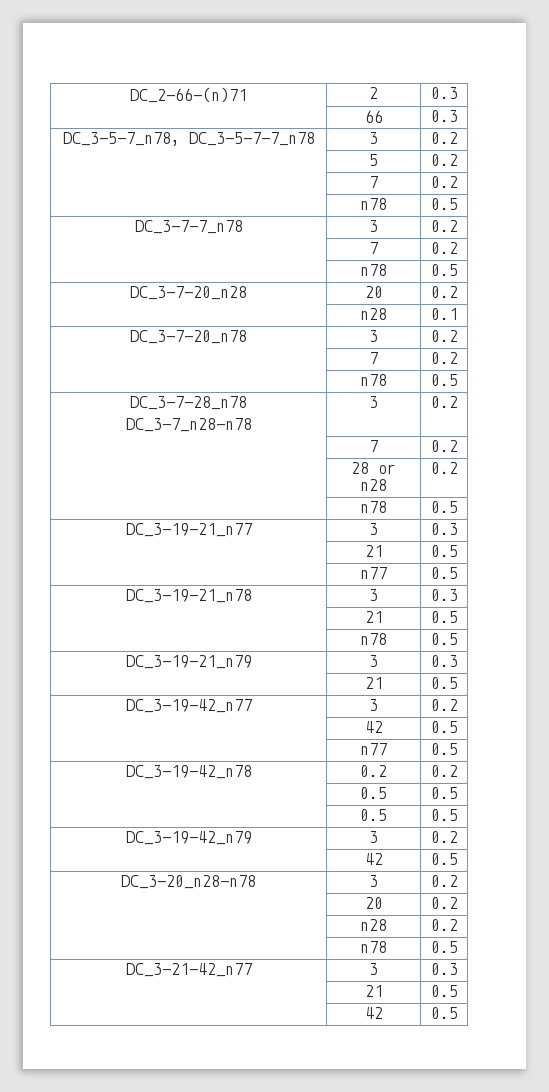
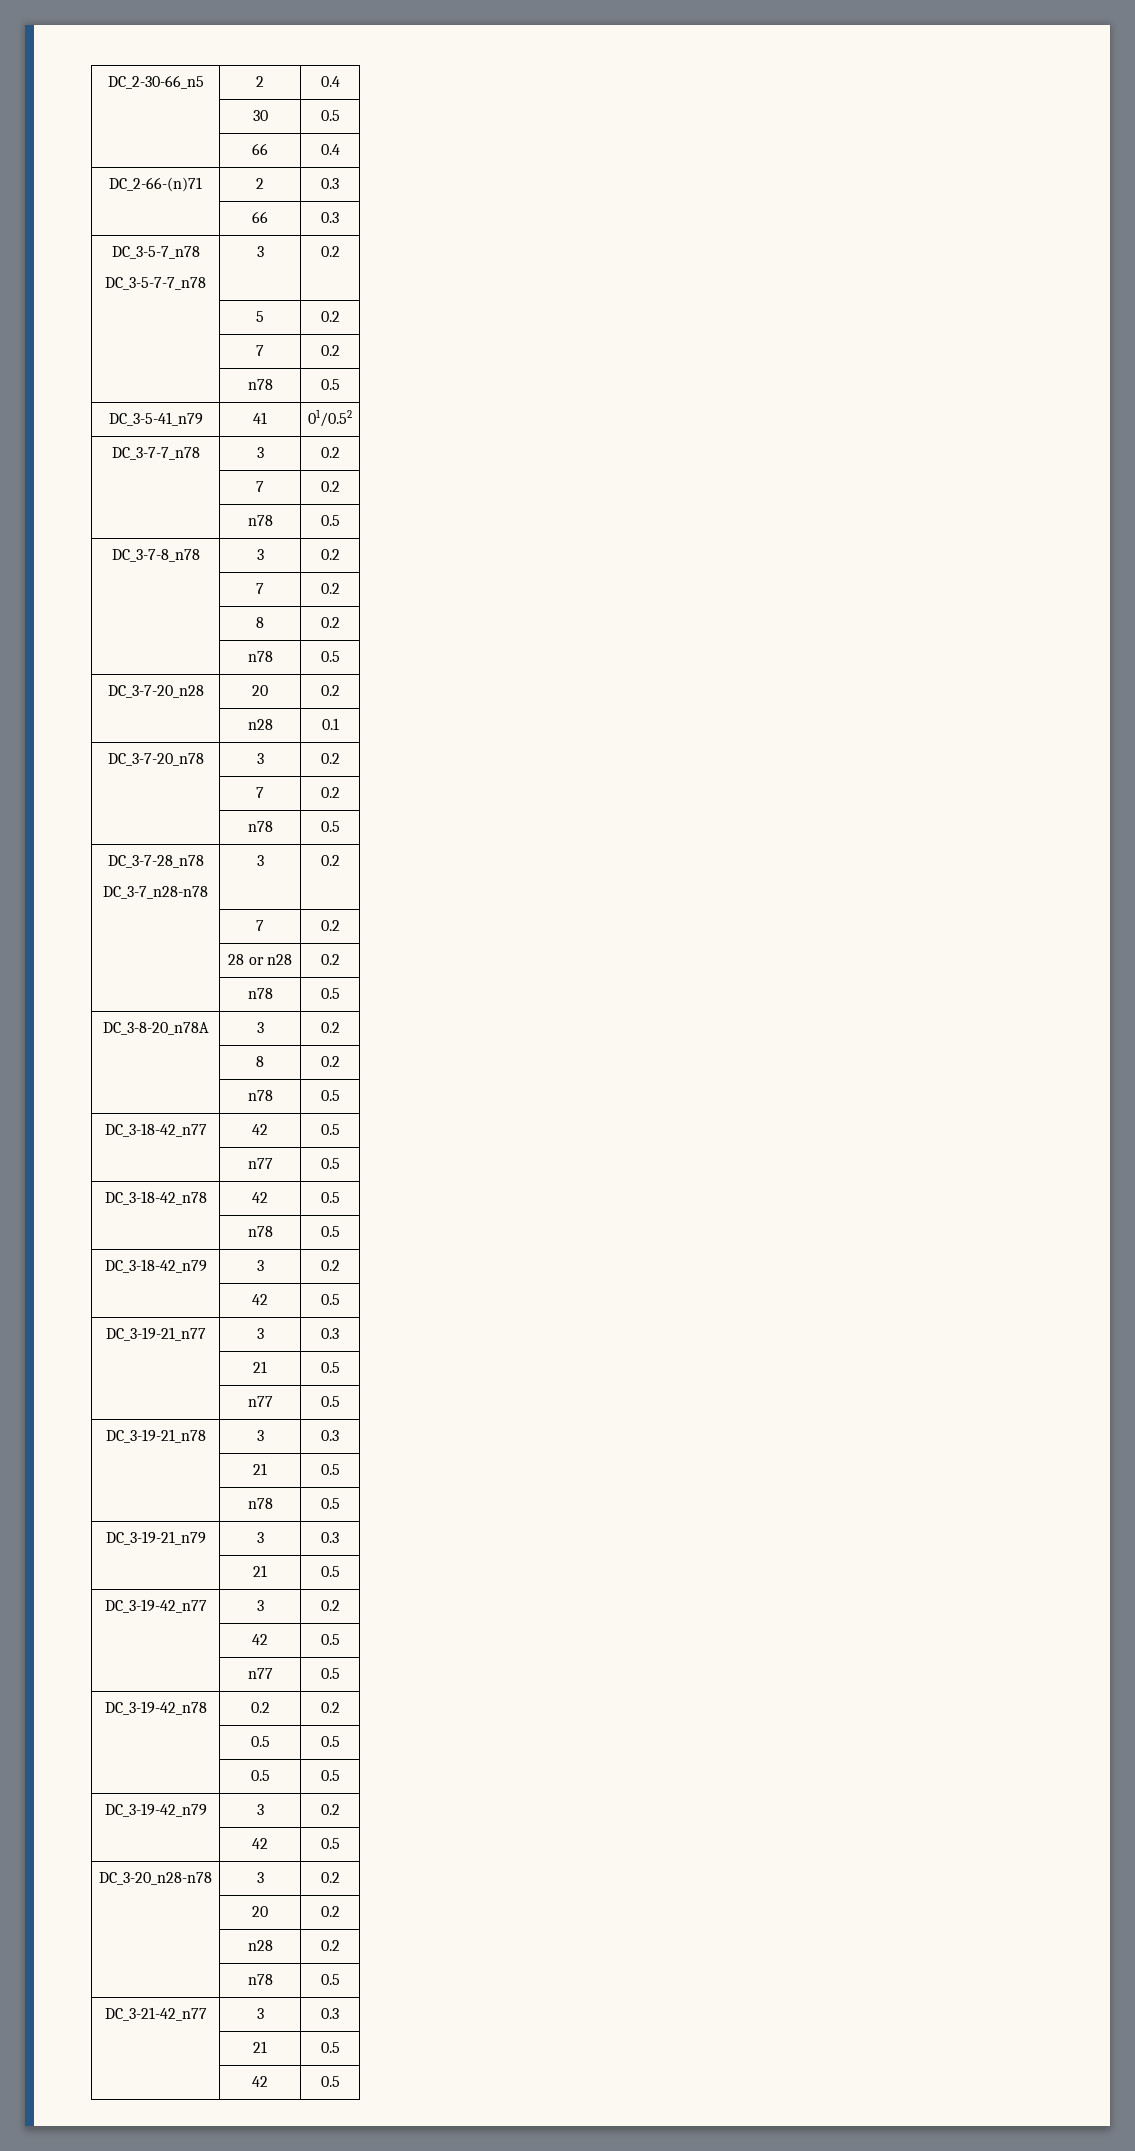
(130, 95) none -> [107,75,204,89] [256,76,264,87] [320,76,340,87] [252,110,268,121] [320,110,340,121] [252,143,268,155] [320,144,340,155] DC_2-30-66_n5 | 2 | 0.4 // | 30 | 0.5 // | 66 | 0.4 //
[62,132,180,146] DC_3-5-7_n78, -> [111,246,200,259] DC_3-5-7_n78 //
(458, 204) none -> [108,412,203,426] [253,412,267,424] [308,409,352,427] // DC_3-5-41_n79 | 41 | 01/0.52
(458, 270) none -> [111,549,200,562] [256,549,264,560] [320,549,340,560] [256,583,264,594] [320,583,340,594] [256,617,264,628] [320,617,340,628] [247,651,273,662] [320,651,340,662] // DC_3-7-8_n78 | 3 | 0.2 // | 7 | 0.2 // | 8 | 0.2 // | n78 | 0.5
(458, 507) none -> [102,1022,209,1035] [256,1022,264,1033] [320,1022,340,1033] [256,1056,264,1067] [320,1056,340,1067] [247,1090,273,1101] [320,1090,340,1101] [104,1123,207,1137] [252,1124,268,1135] [320,1124,340,1135] [247,1158,273,1169] [320,1158,340,1169] [104,1191,207,1205] [252,1192,268,1203] [320,1192,340,1203] [247,1226,273,1237] [320,1226,340,1237] [104,1259,207,1273] [256,1260,264,1271] [320,1260,340,1271] [252,1294,268,1305] [320,1294,340,1305] // DC_3-8-20_n78A | 3 | 0.2 // | 8 | 0.2 // | n78 | 0.5 // DC_3-18-42_n77 | 42 | 0.5 // | n77 | 0.5 // DC_3-18-42_n78 | 42 | 0.5 // | n78 | 0.5 // DC_3-18-42_n79 | 3 | 0.2 // | 42 | 0.5

